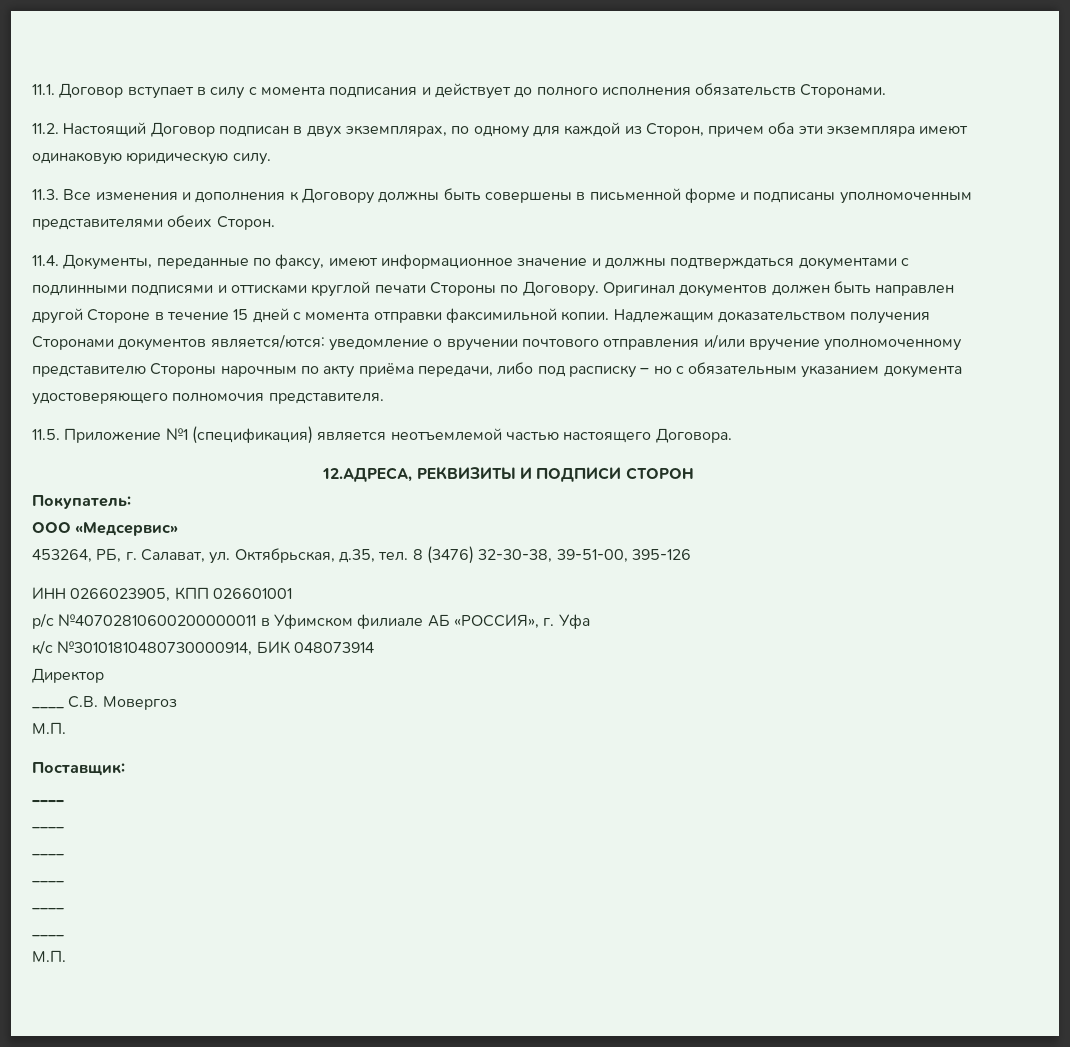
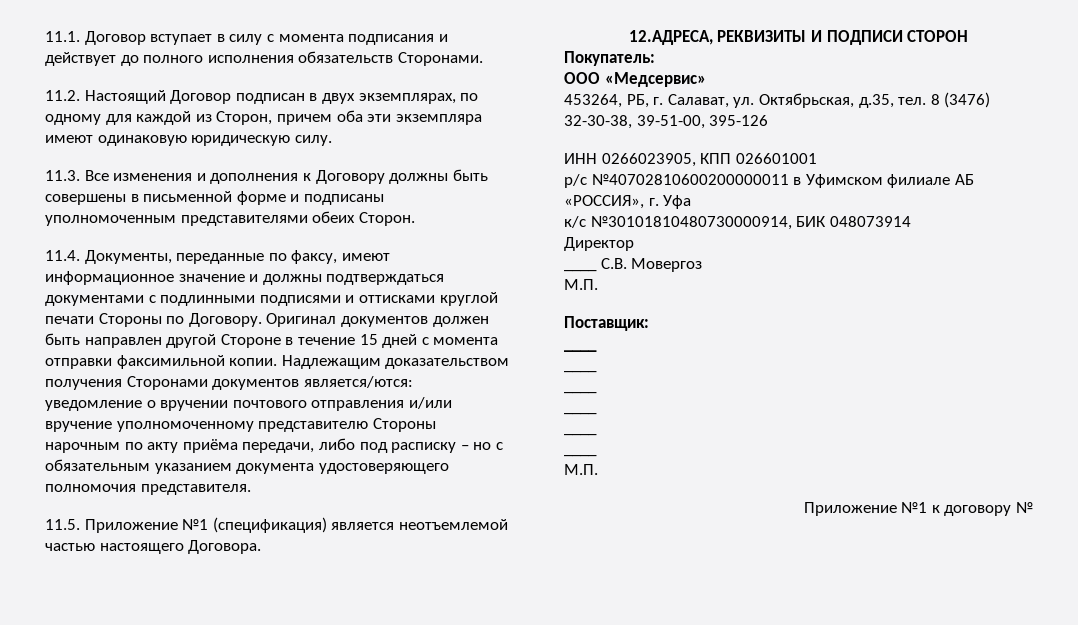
(66, 956) none -> [803,502,1033,516] // Приложение №1 к договору №

